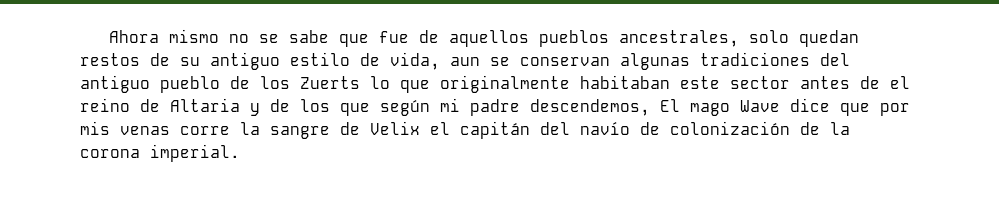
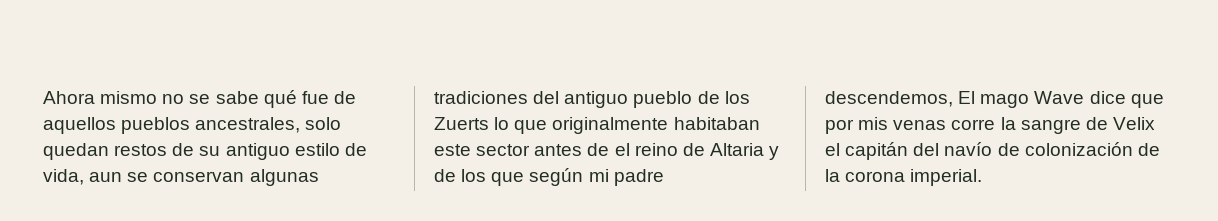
[338,34,369,47] que -> [263,90,297,108] qué

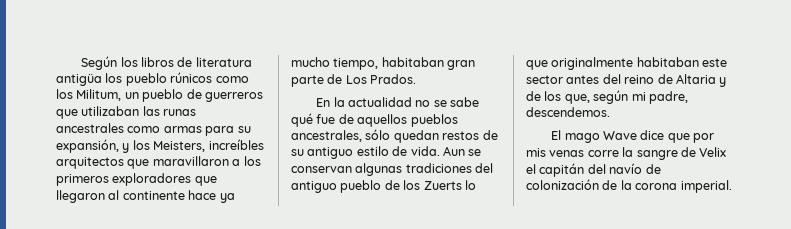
[43,91,158,104] Ahora mismo -> [81,56,252,70] [56,72,249,86] [56,89,263,102] [56,106,197,119] [56,123,251,136] [56,139,264,153] [56,156,261,169] [56,173,217,186] [56,190,235,203] [291,57,476,70] [291,74,417,87] [316,97,413,107] Según los libros de literatura antigüa los pueblo rúnicos como los Militum, un pueblo de guerreros que utilizaban las runas ancestrales como armas para su expansión, y los Meisters, increíbles arquitectos que maravillaron a los primeros exploradores que llegaron al continente hace ya mucho tiempo, habitaban gran parte de Los Prados. // En la actualidad
[305,117,342,130] solo -> [365,129,391,140] sólo
[43,169,123,185] vida, aun -> [410,146,465,156] vida. Aun
[587,143,630,156] de el -> [602,74,621,84] del
[491,172,525,186] que -> [564,94,590,104] que,
[613,169,664,186] [825,91,953,107] padre descendemos, -> [648,91,688,104] [526,107,610,117] padre, descendemos. //

